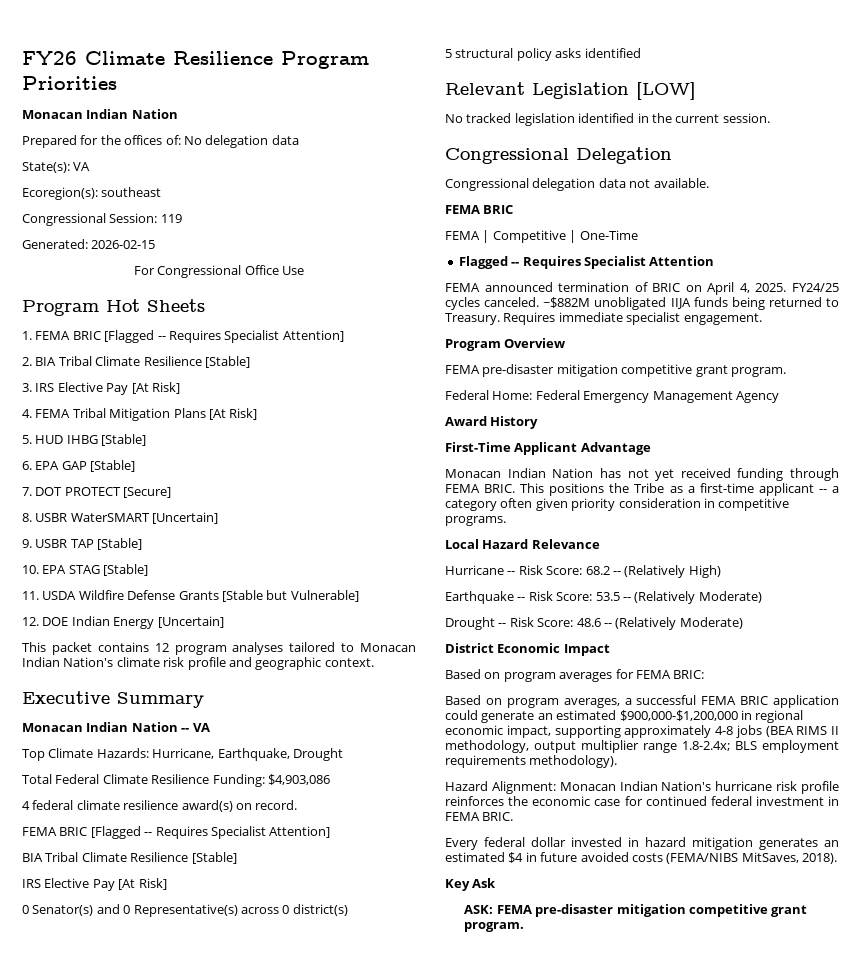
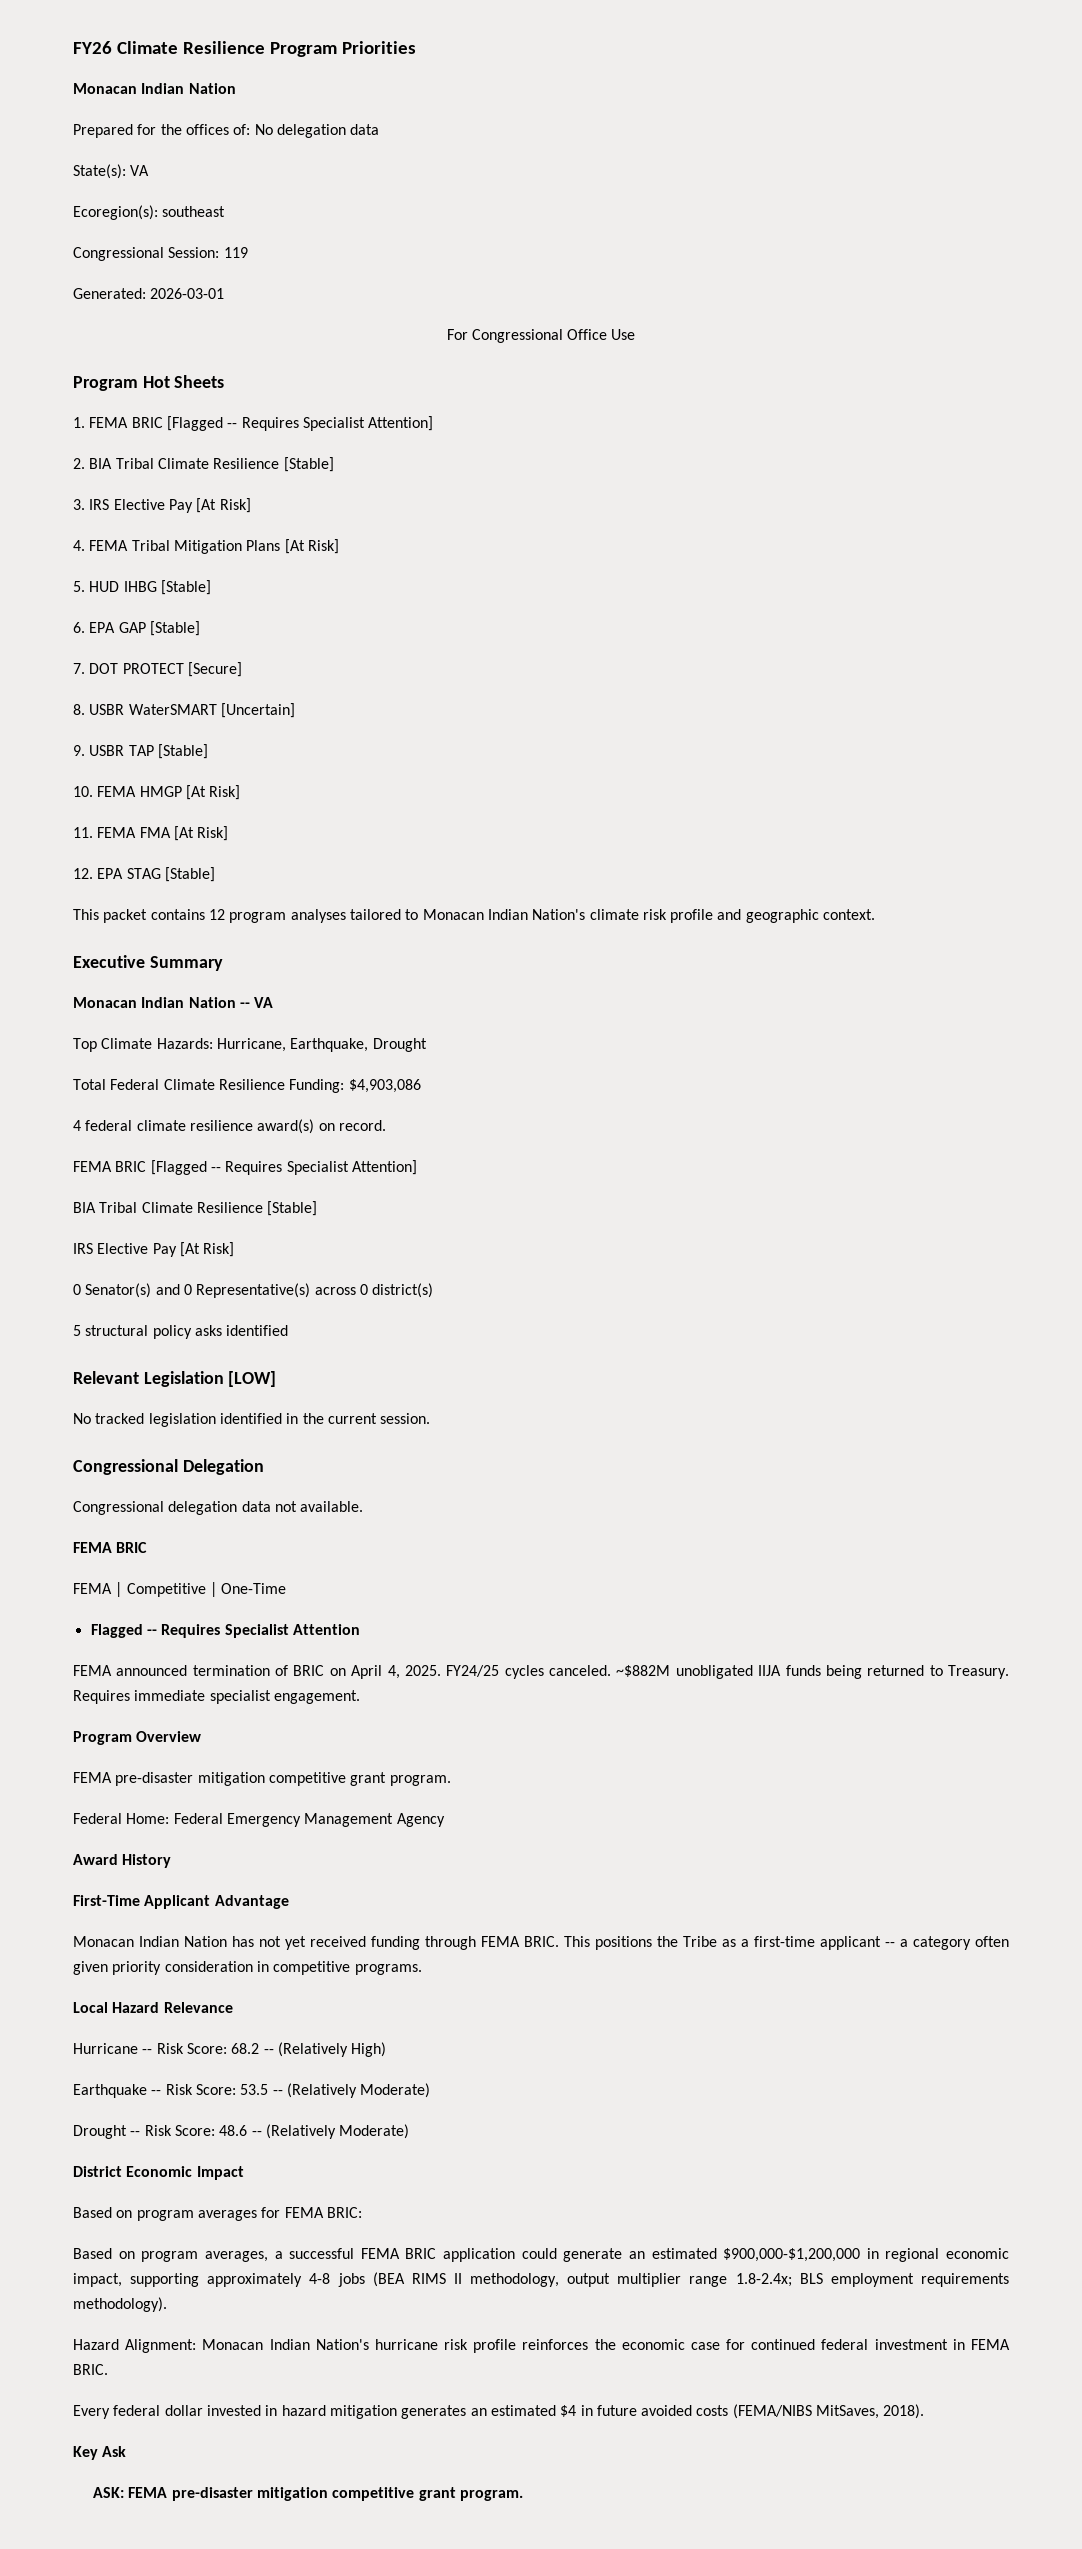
[91,240,156,249] 2026-02-15 -> [150,288,225,299] 2026-03-01
[42,564,149,576] [22,590,359,602] [22,616,224,629] EPA STAG [Stable] // 11. USDA Wildfire Defense Grants [Stable but Vulnerable] // 12. DOE Indian Energy [Uncertain] -> [97,785,241,800] [73,826,229,841] [73,867,215,882] FEMA HMGP [At Risk] // 11. FEMA FMA [At Risk] // 12. EPA STAG [Stable]

